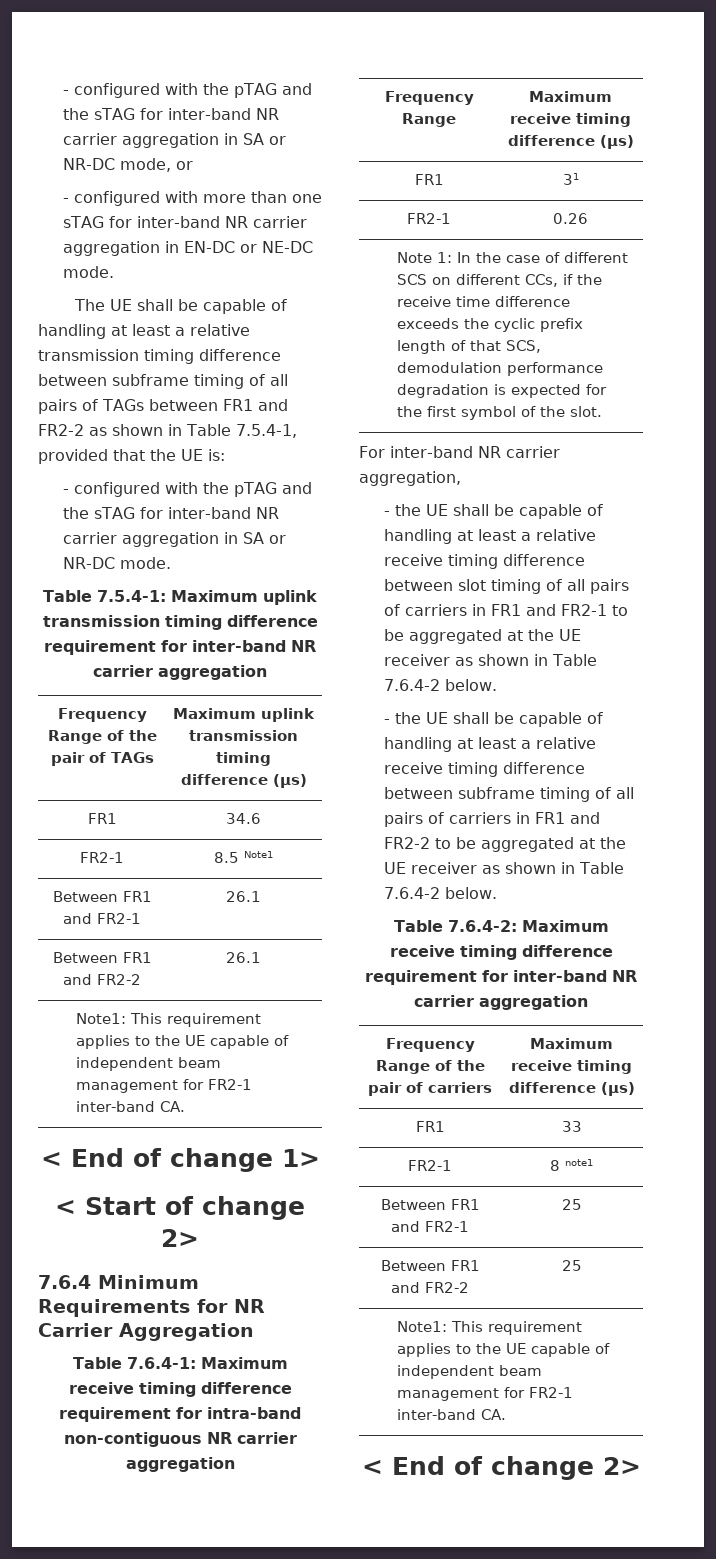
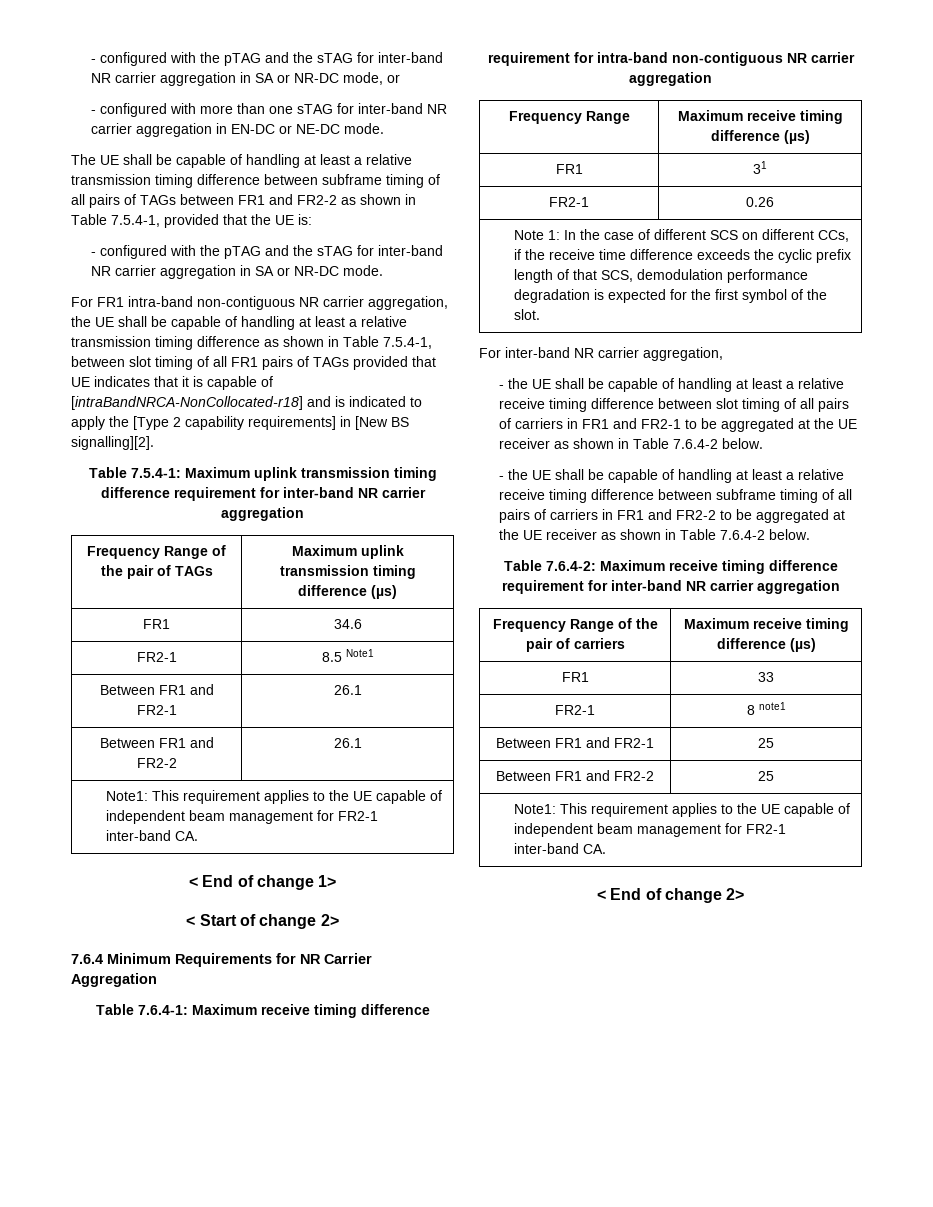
(171, 563) none -> [71,296,448,310] [71,316,407,330] [71,336,432,350] [71,356,436,370] [71,376,273,390] [71,396,422,410] [71,416,409,430] [71,436,154,450] // For FR1 intra-band non-contiguous NR carrier aggregation, the UE shall be capable of handling at least a relative transmission timing difference as shown in Table 7.5.4-1, between slot timing of all FR1 pairs of TAGs provided that UE indicates that it is capable of [intraBandNRCA-NonCollocated-r18] and is indicated to apply the [Type 2 capability requirements] in [New BS signalling][2].

